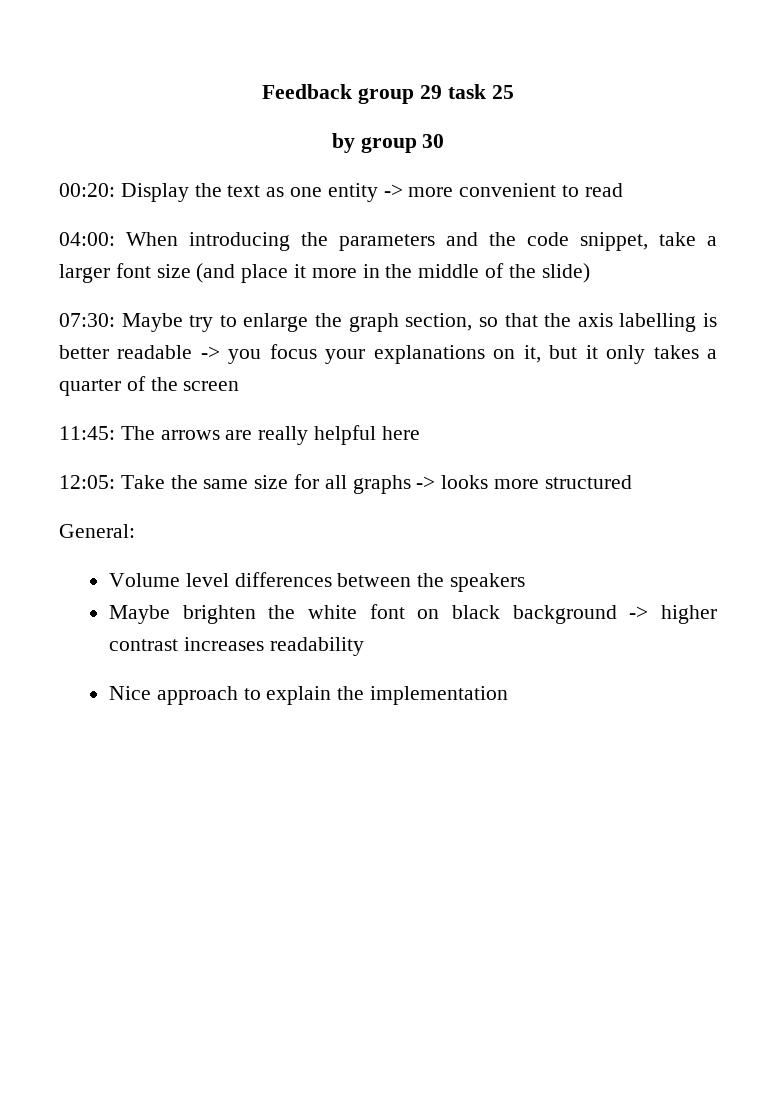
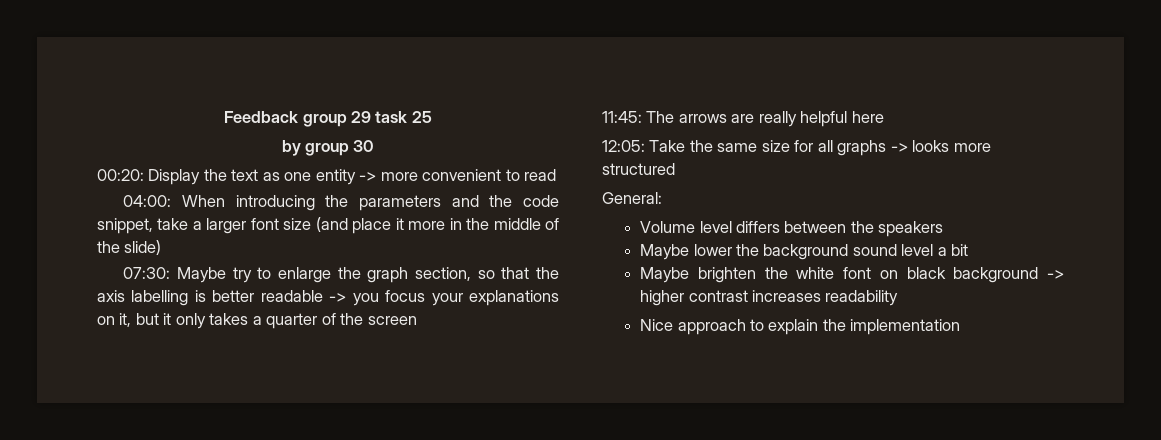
[234,572,332,587] differences -> [736,221,781,233] differs
(526, 582) none -> [640,244,969,260] // Maybe lower the background sound level a bit

